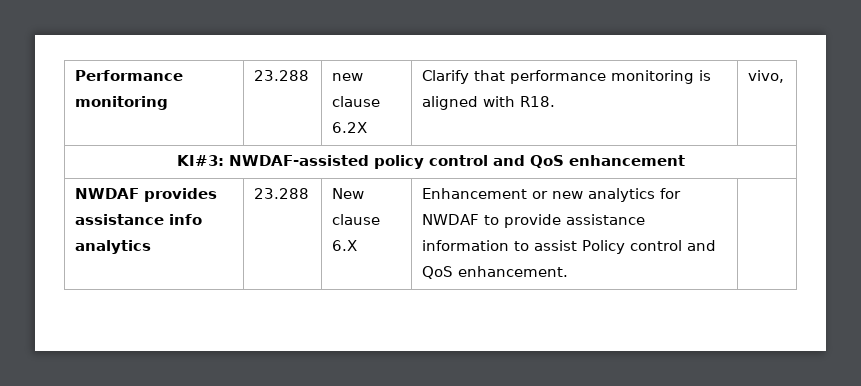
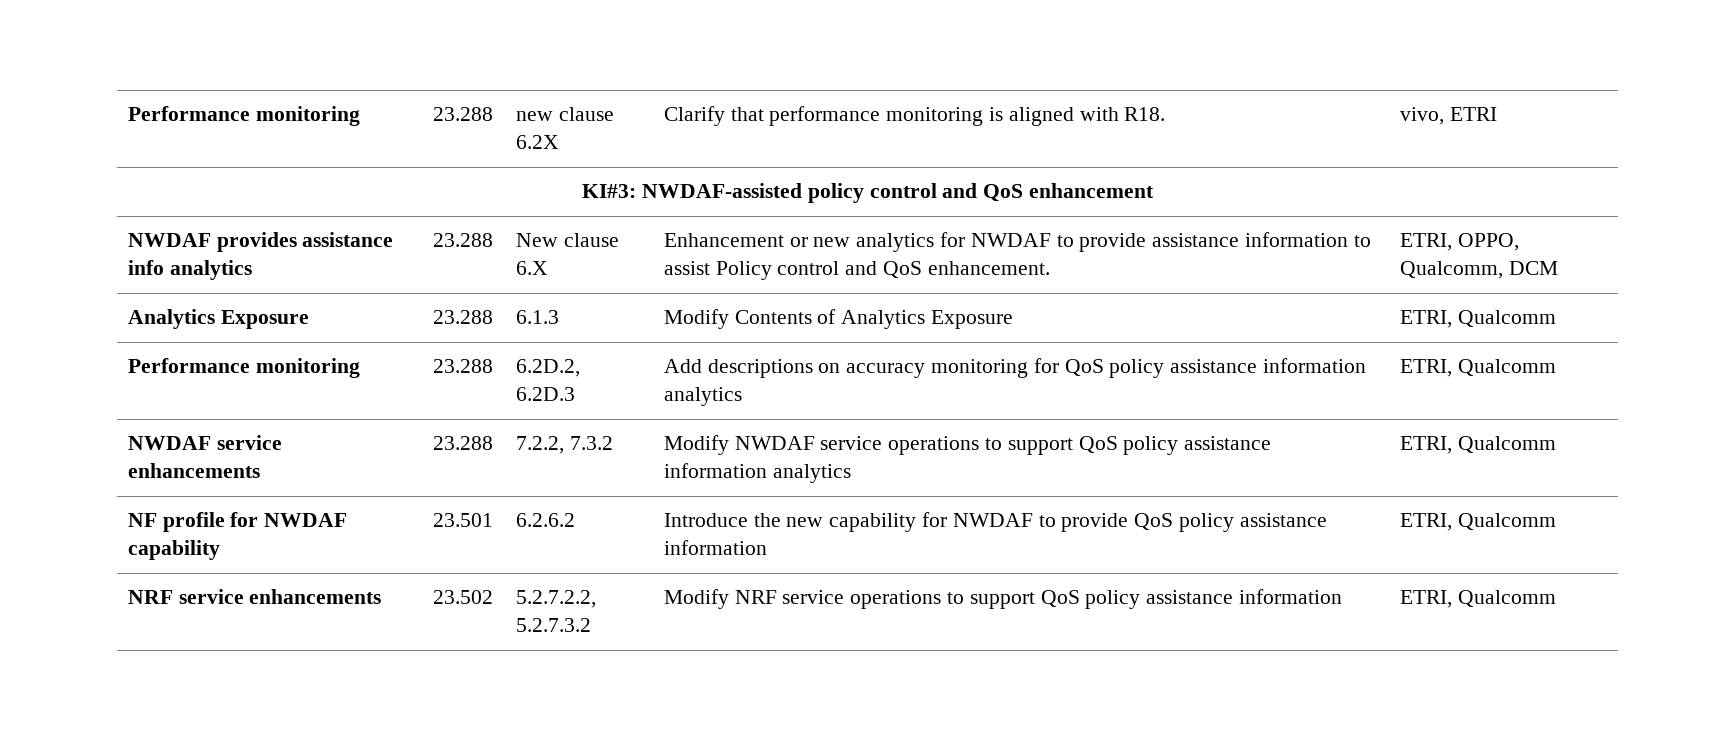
(784, 76) none -> [1449,107,1497,121] ETRI
(568, 271) none -> [1399,233,1519,251] [1399,261,1558,279] [127,309,309,329] [432,310,493,324] [515,310,559,324] [663,309,1014,329] [1399,310,1556,328] [127,358,360,378] [432,359,493,373] [515,359,580,377] [515,387,575,401] [663,358,1367,378] [663,387,742,406] [1399,359,1556,377] [127,435,282,450] [127,463,260,478] [432,436,493,450] [515,436,613,454] [663,435,1272,455] [663,463,851,483] [1399,436,1556,454] [127,512,348,532] [127,540,220,560] [432,513,493,527] [515,513,575,527] [663,512,1327,532] [663,540,767,555] [1399,513,1556,531] [127,589,382,604] [432,590,493,604] [515,590,596,608] [515,618,591,632] [663,589,1343,609] [1399,590,1556,608] ETRI, OPPO, Qualcomm, DCM // Analytics Exposure | 23.288 | 6.1.3 | Modify Contents of Analytics Exposure | ETRI, Qualcomm // Performance monitoring | 23.288 | 6.2D.2, 6.2D.3 | Add descriptions on accuracy monitoring for QoS policy assistance information analytics | ETRI, Qualcomm // NWDAF service enhancements | 23.288 | 7.2.2, 7.3.2 | Modify NWDAF service operations to support QoS policy assistance information analytics | ETRI, Qualcomm // NF profile for NWDAF capability | 23.501 | 6.2.6.2 | Introduce the new capability for NWDAF to provide QoS policy assistance information | ETRI, Qualcomm // NRF service enhancements | 23.502 | 5.2.7.2.2, 5.2.7.3.2 | Modify NRF service operations to support QoS policy assistance information | ETRI, Qualcomm

